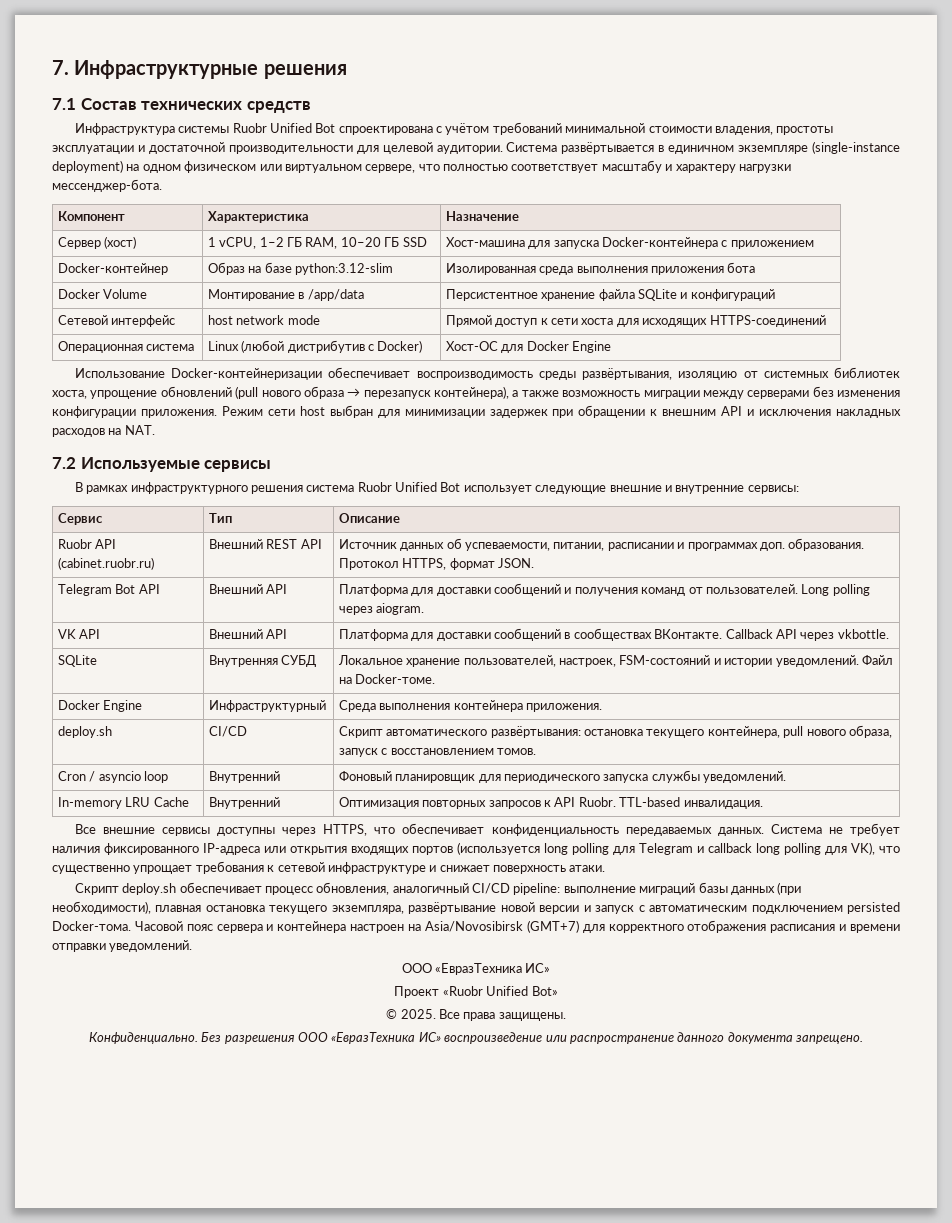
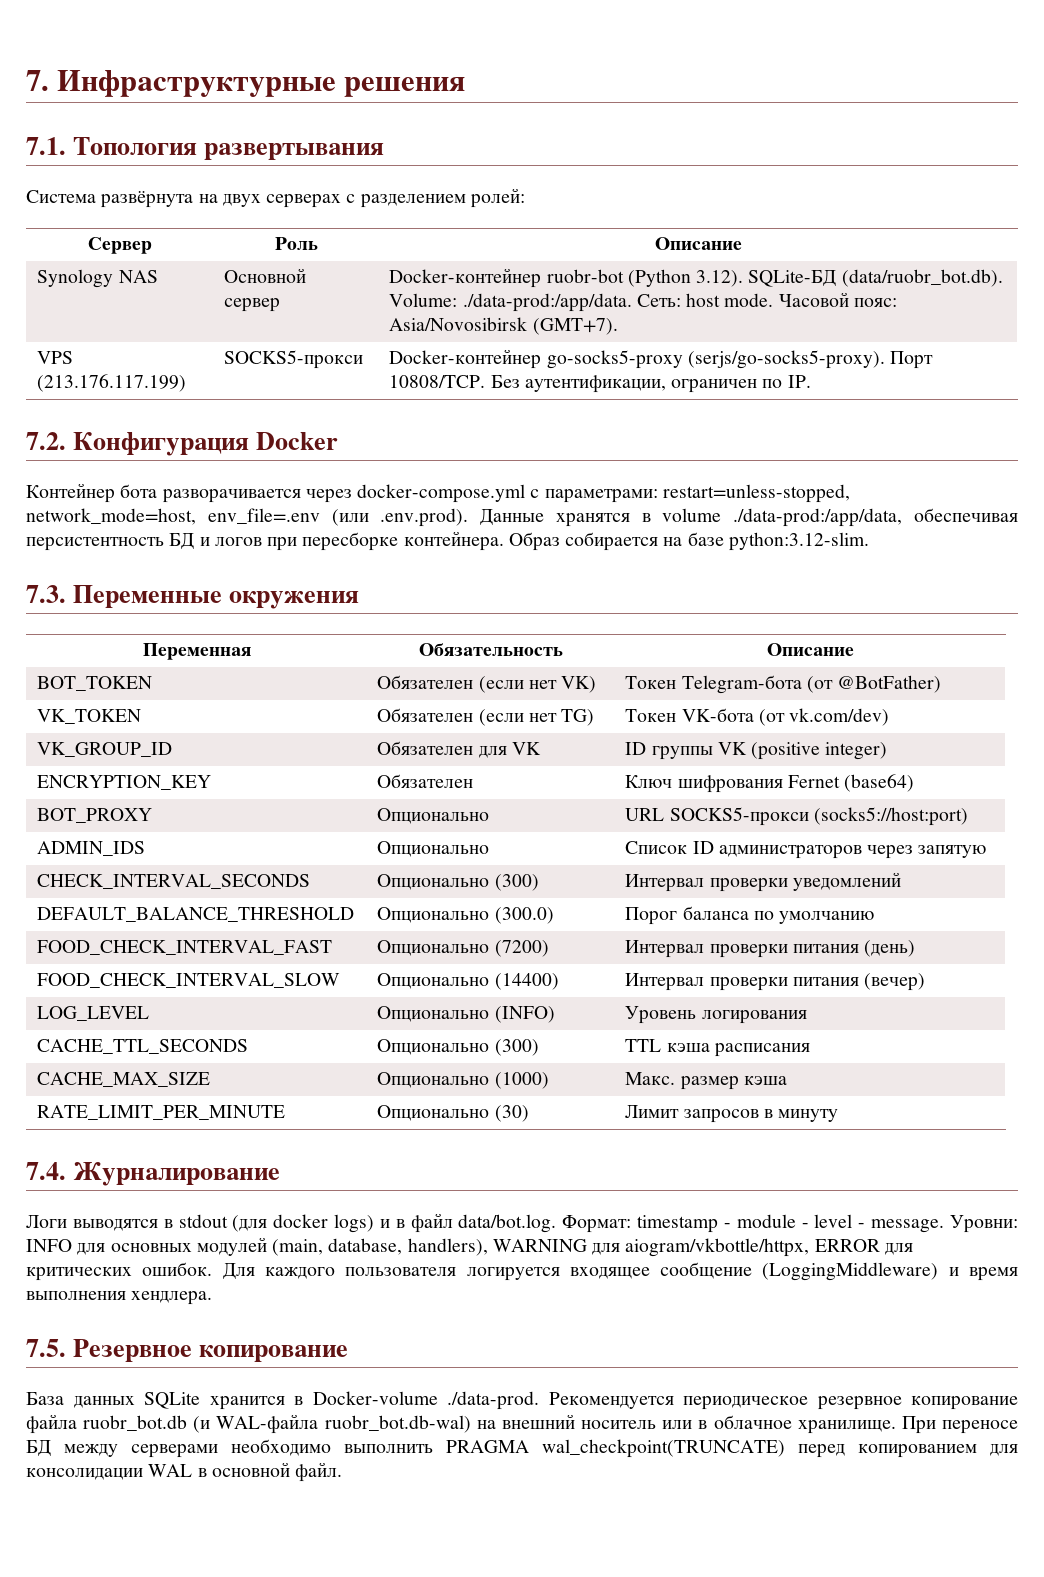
[52,98,311,113] [74,122,834,135] [52,141,900,154] [52,160,791,173] [52,179,162,192] [57,211,125,221] [207,211,309,223] [445,211,519,221] [57,236,137,249] [207,237,427,249] [445,237,814,249] [57,263,168,275] [207,262,394,275] [445,262,756,275] [57,289,148,299] [207,289,364,301] [445,289,775,301] [57,315,176,327] [207,315,320,325] [445,315,826,327] [57,341,195,353] [207,340,423,353] [445,341,612,353] [74,367,901,380] [52,386,900,399] [52,405,901,418] [52,425,155,437] [52,457,272,472] [74,482,799,494] [57,513,103,525] [208,513,232,523] [338,513,400,523] [57,539,117,549] [57,557,154,570] [208,539,322,549] [338,538,865,551] [338,558,535,570] [57,584,160,596] [208,584,288,594] [338,583,870,596] [338,603,425,615] [57,629,101,639] [208,629,288,639] [338,628,889,641] [57,655,97,667] [208,655,317,667] [337,655,893,667] [338,674,436,684] [57,700,143,712] [208,700,326,712] [338,700,603,712] [57,726,112,738] [208,726,247,737] [338,725,892,738] [338,748,537,757] [57,771,169,783] [208,771,280,783] [338,770,787,783] [57,797,189,809] [208,797,280,809] [338,797,763,809] [74,823,901,836] [52,842,900,855] [52,861,606,874] [74,882,802,895] [52,901,900,914] [52,920,901,933] [52,940,193,952] [401,963,551,975] [394,986,558,998] [386,1009,566,1021] [88,1032,864,1044] 7.1 Состав технических средств // Инфраструктура системы Ruobr Unified Bot спроектирована с учётом требований минимальной стоимости владения, простоты эксплуатации и достаточной производительности для целевой аудитории. Система развёртывается в единичном экземпляре (single-instance deployment) на одном физическом или виртуальном сервере, что полностью соответствует масштабу и характеру нагрузки мессенджер-бота. // Компонент | Характеристика | Назначение // Сервер (хост) | 1 vCPU, 1–2 ГБ RAM, 10–20 ГБ SSD | Хост-машина для запуска Docker-контейнера с приложением // Docker-контейнер | Образ на базе python:3.12-slim | Изолированная среда выполнения приложения бота // Docker Volume | Монтирование в /app/data | Персистентное хранение файла SQLite и конфигураций // Сетевой интерфейс | host network mode | Прямой доступ к сети хоста для исходящих HTTPS-соединений // Операционная система | Linux (любой дистрибутив с Docker) | Хост-ОС для Docker Engine // Использование Docker-контейнеризации обеспечивает воспроизводимость среды развёртывания, изоляцию от системных библиотек хоста, упрощение обновлений (pull нового образа → перезапуск контейнера), а также возможность миграции между серверами без изменения конфигурации приложения. Режим сети host выбран для минимизации задержек при обращении к внешним API и исключения накладных расходов на NAT. // 7.2 Используемые сервисы // В рамках инфраструктурного решения система Ruobr Unified Bot использует следующие внешние и внутренние сервисы: // Сервис | Тип | Описание // Ruobr API (cabinet.ruobr.ru) | Внешний REST API | Источник данных об успеваемости, питании, расписании и программах доп. образования. Протокол HTTPS, формат JSON. // Telegram Bot API | Внешний API | Платформа для доставки сообщений и получения команд от пользователей. Long polling через aiogram. // VK API | Внешний API | Платформа для доставки сообщений в сообществах ВКонтакте. Callback API через vkbottle. // SQLite | Внутренняя СУБД | Локальное хранение пользователей, настроек, FSM-состояний и истории уведомлений. Файл на Docker-томе. // Docker Engine | Инфраструктурный | Среда выполнения контейнера приложения. // deploy.sh | CI/CD | Скрипт автоматического развёртывания: остановка текущего контейнера, pull нового образа, запуск с восстановлением томов. // Cron / asyncio loop | Внутренний | Фоновый планировщик для периодического запуска службы уведомлений. // In-memory LRU Cache | Внутренний | Оптимизация повторных запросов к API Ruobr. TTL-based инвалидация. // Все внешние сервисы доступны через HTTPS, что обеспечивает конфиденциальность передаваемых данных. Система не требует наличия фиксированного IP-адреса или открытия входящих портов (используется long polling для Telegram и callback long polling для VK), что существенно упрощает требования к сетевой инфраструктуре и снижает поверхность атаки. // Скрипт deploy.sh обеспечивает процесс обновления, аналогичный CI/CD pipeline: выполнение миграций базы данных (при необходимости), плавная остановка текущего экземпляра, развёртывание новой версии и запуск с автоматическим подключением persisted Docker-тома. Часовой пояс сервера и контейнера настроен на Asia/Novosibirsk (GMT+7) для корректного отображения расписания и времени отправки уведомлений. // ООО «ЕвразТехника ИС» // Проект «Ruobr Unified Bot» // © 2025. Все права защищены. // Конфиденциально. Без разрешения ООО «ЕвразТехника ИС» воспроизведение или распространение данного документа запрещено. -> [26,137,385,160] [26,188,525,208] [88,237,152,254] [274,237,318,250] [654,237,742,250] [37,269,158,288] [224,268,307,283] [224,298,281,312] [389,268,1003,288] [389,292,898,312] [389,317,618,335] [37,351,74,364] [37,374,187,392] [224,350,364,369] [389,349,934,369] [389,375,811,393] [26,432,339,456] [26,483,850,503] [26,508,1019,527] [26,531,869,551] [26,585,360,609] [142,643,251,660] [418,643,563,656] [766,643,854,656] [37,676,153,691] [377,675,597,693] [625,675,942,694] [37,709,142,724] [377,708,595,726] [625,708,890,726] [37,742,173,757] [377,741,541,758] [625,742,888,760] [37,775,212,790] [377,774,474,788] [625,774,915,793] [37,808,153,823] [377,808,490,824] [625,807,968,826] [37,841,146,856] [377,841,490,857] [625,841,987,859] [37,874,311,889] [377,874,539,891] [625,872,901,892] [37,907,355,922] [377,907,554,924] [625,906,875,925] [37,940,333,955] [377,940,549,957] [625,940,916,958] [37,973,341,988] [377,973,559,990] [625,973,926,991] [37,1006,150,1021] [377,1006,555,1023] [625,1006,807,1024] [37,1039,249,1054] [377,1039,539,1056] [625,1039,810,1057] [37,1072,211,1087] [377,1072,549,1089] [625,1072,787,1090] [37,1105,286,1120] [377,1105,529,1122] [625,1105,839,1123] [26,1162,281,1186] [26,1213,1019,1233] [26,1237,913,1257] [26,1262,1018,1281] [26,1291,213,1305] [26,1339,349,1362] [26,1391,1018,1410] [26,1414,1019,1434] [26,1439,1018,1458] [26,1462,343,1482] 7.1. Топология развертывания // Система развёрнута на двух серверах с разделением ролей: // Сервер | Роль | Описание // Synology NAS | Основной сервер | Docker-контейнер ruobr-bot (Python 3.12). SQLite-БД (data/ruobr_bot.db). Volume: ./data-prod:/app/data. Сеть: host mode. Часовой пояс: Asia/Novosibirsk (GMT+7). // VPS (213.176.117.199) | SOCKS5-прокси | Docker-контейнер go-socks5-proxy (serjs/go-socks5-proxy). Порт 10808/TCP. Без аутентификации, ограничен по IP. // 7.2. Конфигурация Docker // Контейнер бота разворачивается через docker-compose.yml с параметрами: restart=unless-stopped, network_mode=host, env_file=.env (или .env.prod). Данные хранятся в volume ./data-prod:/app/data, обеспечивая персистентность БД и логов при пересборке контейнера. Образ собирается на базе python:3.12-slim. // 7.3. Переменные окружения // Переменная | Обязательность | Описание // BOT_TOKEN | Обязателен (если нет VK) | Токен Telegram-бота (от @BotFather) // VK_TOKEN | Обязателен (если нет TG) | Токен VK-бота (от vk.com/dev) // VK_GROUP_ID | Обязателен для VK | ID группы VK (positive integer) // ENCRYPTION_KEY | Обязателен | Ключ шифрования Fernet (base64) // BOT_PROXY | Опционально | URL SOCKS5-прокси (socks5://host:port) // ADMIN_IDS | Опционально | Список ID администраторов через запятую // CHECK_INTERVAL_SECONDS | Опционально (300) | Интервал проверки уведомлений // DEFAULT_BALANCE_THRESHOLD | Опционально (300.0) | Порог баланса по умолчанию // FOOD_CHECK_INTERVAL_FAST | Опционально (7200) | Интервал проверки питания (день) // FOOD_CHECK_INTERVAL_SLOW | Опционально (14400) | Интервал проверки питания (вечер) // LOG_LEVEL | Опционально (INFO) | Уровень логирования // CACHE_TTL_SECONDS | Опционально (300) | TTL кэша расписания // CACHE_MAX_SIZE | Опционально (1000) | Макс. размер кэша // RATE_LIMIT_PER_MINUTE | Опционально (30) | Лимит запросов в минуту // 7.4. Журналирование // Логи выводятся в stdout (для docker logs) и в файл data/bot.log. Формат: timestamp - module - level - message. Уровни: INFO для основных модулей (main, database, handlers), WARNING для aiogram/vkbottle/httpx, ERROR для критических ошибок. Для каждого пользователя логируется входящее сообщение (LoggingMiddleware) и время выполнения хендлера. // 7.5. Резервное копирование // База данных SQLite хранится в Docker-volume ./data-prod. Рекомендуется периодическое резервное копирование файла ruobr_bot.db (и WAL-файла ruobr_bot.db-wal) на внешний носитель или в облачное хранилище. При переносе БД между серверами необходимо выполнить PRAGMA wal_checkpoint(TRUNCATE) перед копированием для консолидации WAL в основной файл.

